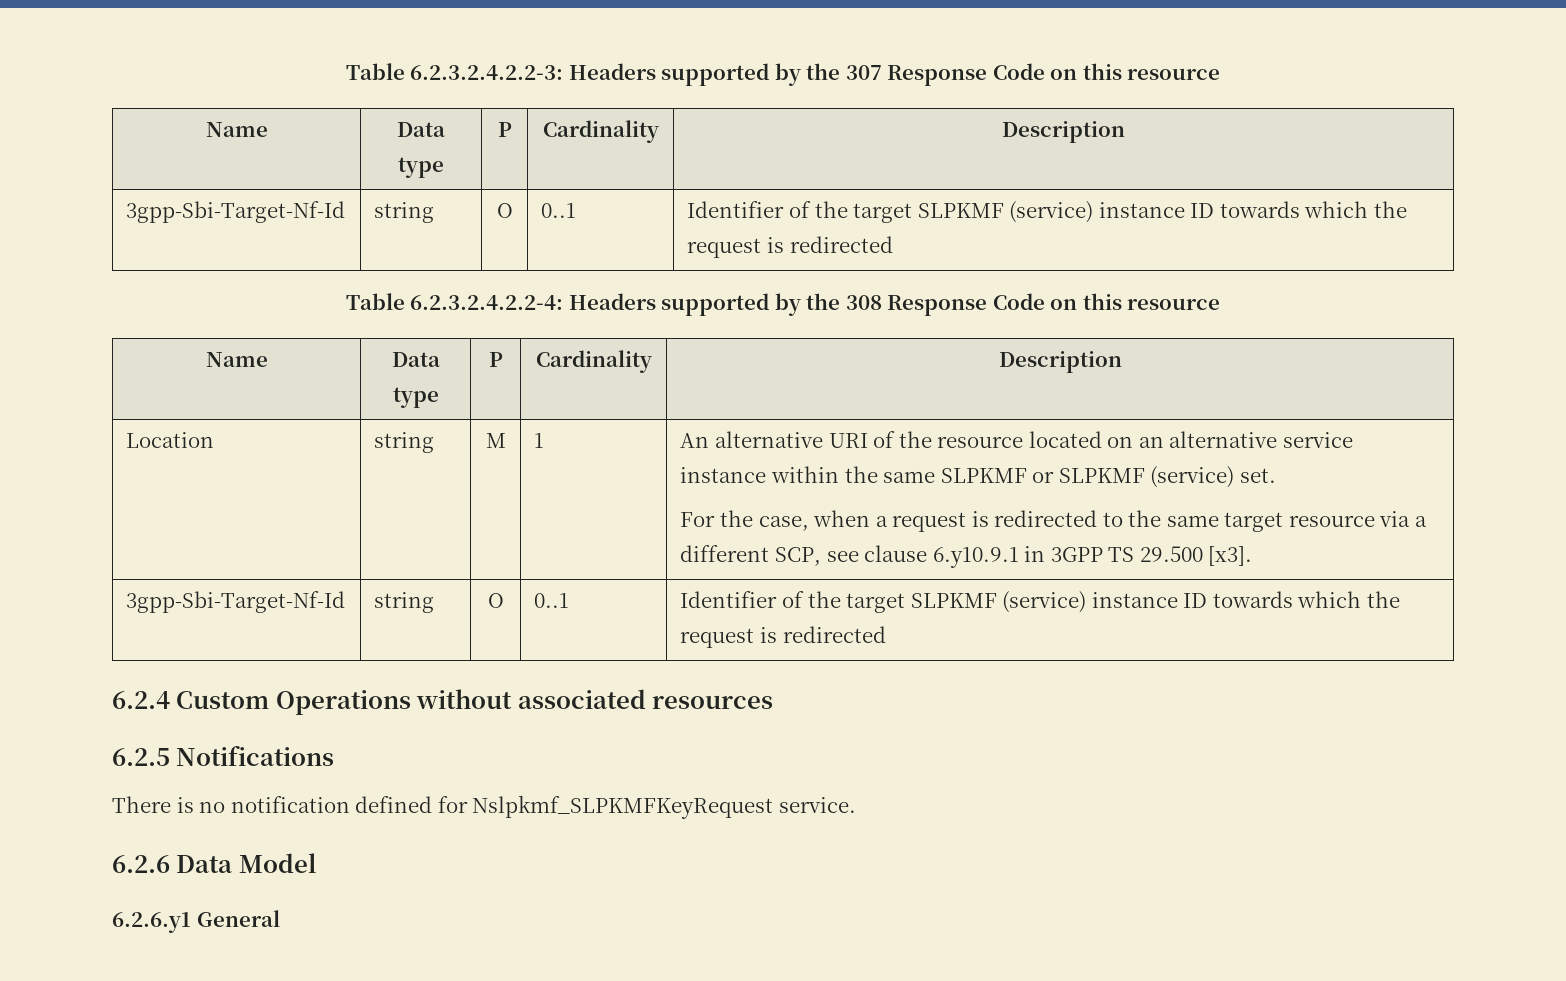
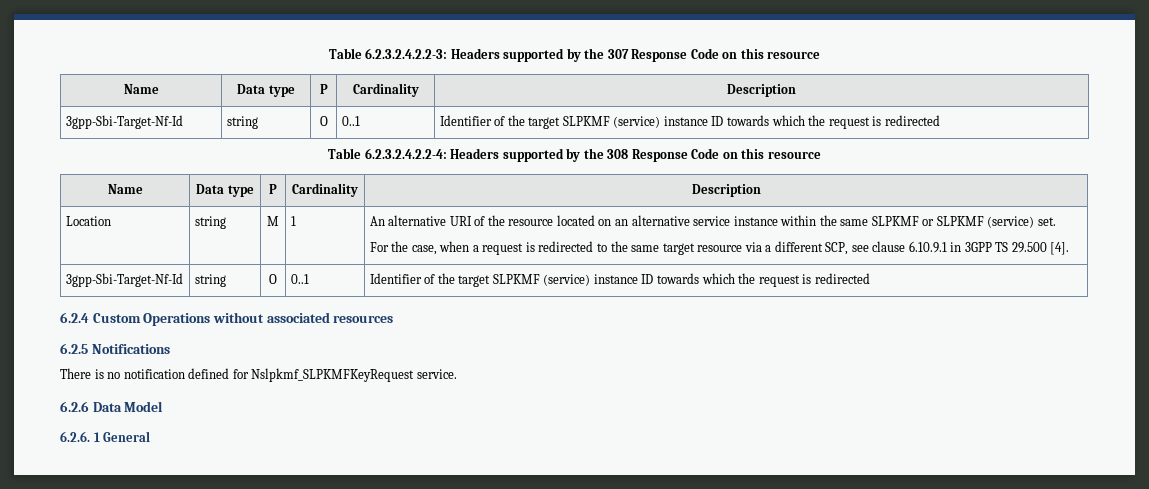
[932,547,1019,568] 6.y10.9.1 -> [908,241,947,253] 6.10.9.1
[1208,546,1253,566] [x3]. -> [1050,242,1070,255] [4].
[112,912,191,933] 6.2.6.y1 -> [60,431,100,442] 6.2.6. 1

